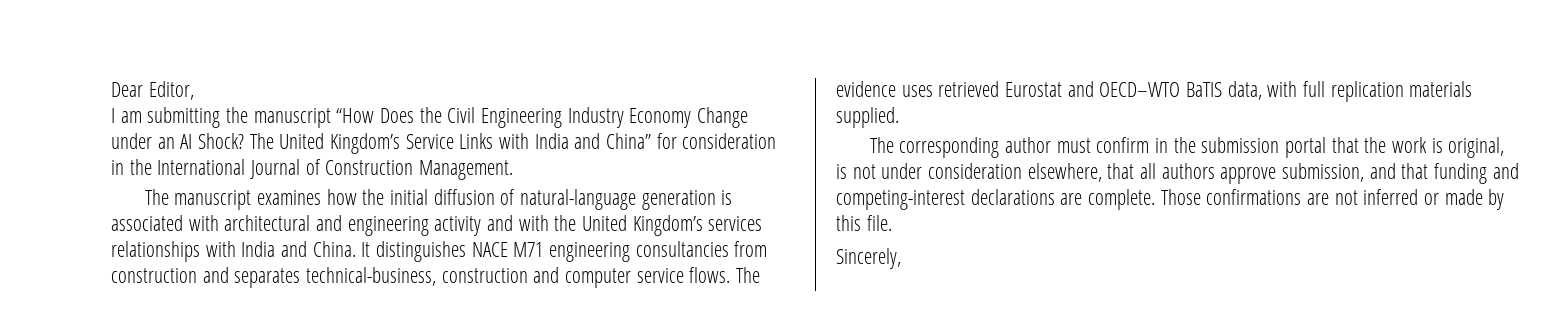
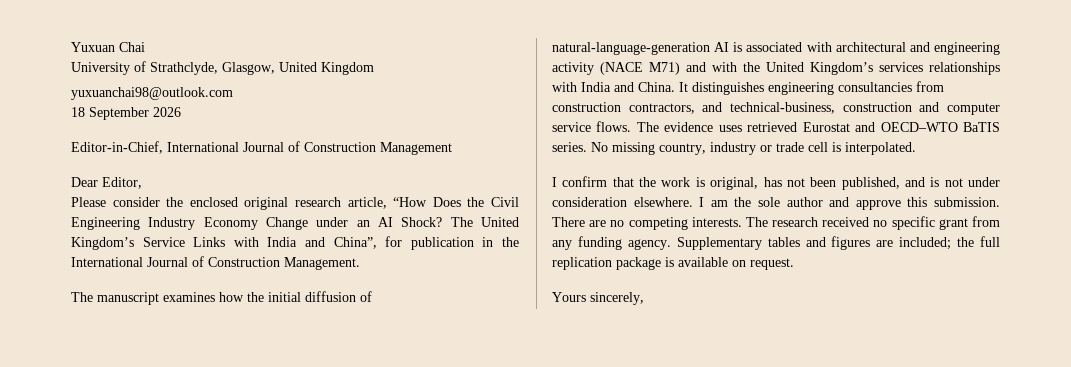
[111,81,194,100] [111,107,331,128] Dear Editor, // I am submitting the manuscript -> [71,42,145,52] [71,61,374,75] [71,87,233,100] [71,107,181,120] [71,141,452,155] [71,177,142,189] [71,197,387,210] Yuxuan Chai // University of Strathclyde, Glasgow, United Kingdom // yuxuanchai98@outlook.com // 18 September 2026 // Editor-in-Chief, International Journal of Construction Management // Dear Editor, // Please consider the enclosed original research article,
[606,133,777,149] China” for consideration -> [333,236,474,250] China”, for publication
[520,189,716,210] natural-language generation -> [552,42,730,55] natural-language-generation AI
(482, 226) none -> [600,62,680,75] (NACE M71)
[471,242,544,257] NACE M71 -> (764, 88) none
[202,267,301,288] and separates -> [628,102,723,114] contractors, and
[1227,81,1473,102] [836,107,899,128] [869,137,1327,158] data, with full replication materials supplied. // The corresponding author must confirm in the submission portal -> [552,142,916,155] [552,176,608,187] series. No missing country, industry or trade cell is interpolated. // I confirm
[836,163,1519,184] [836,189,1505,210] [836,215,892,231] [836,248,901,269] is not under consideration elsewhere, that all authors approve submission, and that funding and competing-interest declarations are complete. Those confirmations are not inferred or made by this file. // Sincerely, -> [763,177,1000,190] [552,197,1000,210] [552,216,1000,230] [552,236,1000,250] [552,257,794,270] [552,292,644,305] has not been published, and is not under consideration elsewhere. I am the sole author and approve this submission. There are no competing interests. The research received no specific grant from any funding agency. Supplementary tables and figures are included; the full replication package is available on request. // Yours sincerely,

